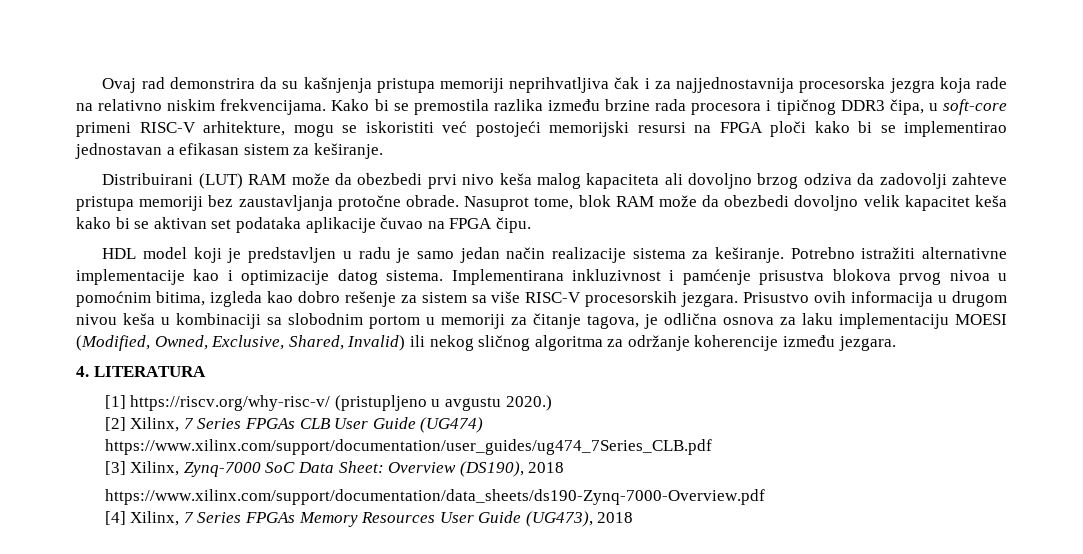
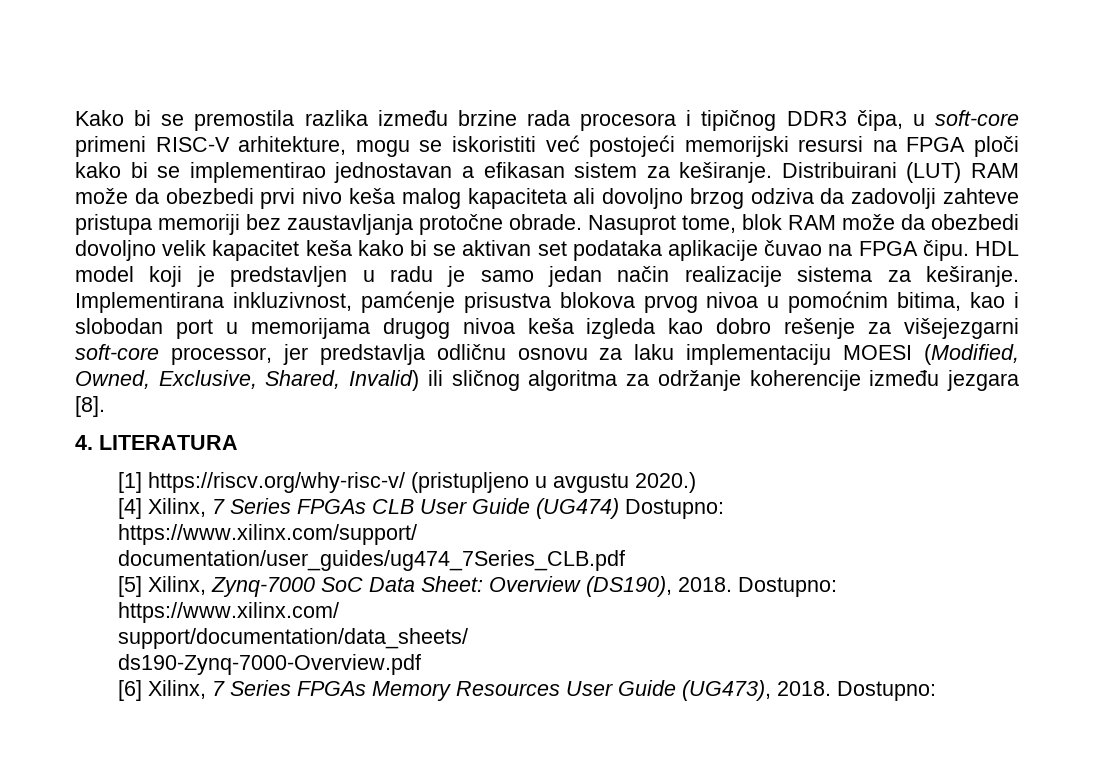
[102,77,1007,93] [76,99,327,115] Ovaj rad demonstrira da su kašnjenja pristupa memoriji neprihvatljiva čak i za najjednostavnija procesorska jezgra koja rade na relativno niskim frekvencijama. -> (75, 118) none
(383, 151) // -> (773, 172) none
(531, 225) // -> (969, 250) none
[790,247,1007,259] [76,269,675,285] Potrebno istražiti alternativne implementacije kao i optimizacije datog sistema. Implementirana inkluzivnost i -> [75,292,352,313] Implementirana inkluzivnost,
(205, 298) none -> [970,292,1019,308] [75,318,574,339] kao i slobodan port u memorijama drugog nivoa keša
[421,291,1007,307] [76,313,774,329] sistem sa više RISC-V procesorskih jezgara. Prisustvo ovih informacija u drugom nivou keša u kombinaciji sa slobodnim portom u memoriji za čitanje tagova, je odlična osnova -> [903,318,1019,339] [75,344,588,365] višejezgarni soft-core processor, jer predstavlja odličnu osnovu
[429,335,474,351] nekog -> (443, 378) none
[838,336,896,351] jezgara. -> [947,370,1020,391] [75,396,105,417] jezgara [8].
[104,417,126,431] [2] -> [117,498,142,519] [4]
[104,439,712,455] [104,461,126,475] https://www.xilinx.com/support/documentation/user_guides/ug474_7Series_CLB.pdf // [3] -> [624,499,724,519] [117,524,417,545] [117,550,625,571] [117,576,142,597] Dostupno: https://www.xilinx.com/support/ // documentation/user_guides/ug474_7Series_CLB.pdf // [5]
[528,462,565,473] [104,489,765,505] [104,511,126,525] 2018 // https://www.xilinx.com/support/documentation/data_sheets/ds190-Zynq-7000-Overview.pdf // [4] -> [677,577,837,597] [117,602,339,623] [117,628,468,649] [117,654,421,675] [117,680,142,701] 2018. Dostupno: https://www.xilinx.com/ // support/documentation/data_sheets/ // ds190-Zynq-7000-Overview.pdf // [6]
[597,512,634,523] 2018 -> [776,681,936,701] 2018. Dostupno:

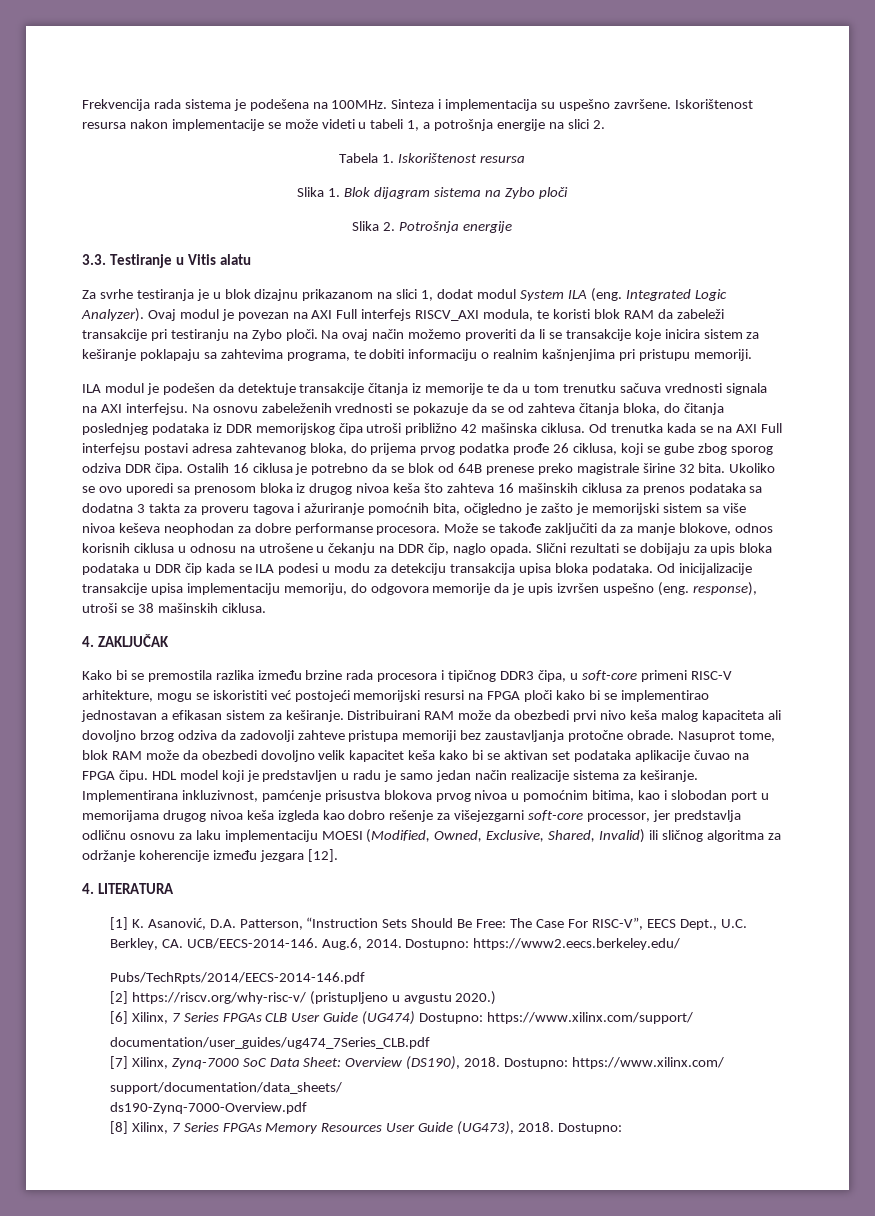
(75, 118) none -> [82,99,753,111] [82,119,605,131] [339,153,525,163] [297,187,568,199] [352,221,512,233] [82,254,251,268] [82,288,727,302] [81,308,724,322] [82,329,760,341] [82,349,752,361] [82,383,767,395] [82,403,724,415] [82,423,782,435] [82,443,773,455] [82,463,776,475] [82,483,763,495] [82,503,746,515] [82,523,773,535] [82,543,773,555] [82,563,752,575] [82,582,757,596] [82,603,266,613] [82,634,169,647] Frekvencija rada sistema je podešena na 100MHz. Sinteza i implementacija su uspešno završene. Iskorištenost resursa nakon implementacije se može videti u tabeli 1, a potrošnja energije na slici 2. // Tabela 1. Iskorištenost resursa // Slika 1. Blok dijagram sistema na Zybo ploči // Slika 2. Potrošnja energije // 3.3. Testiranje u Vitis alatu // Za svrhe testiranja je u blok dizajnu prikazanom na slici 1, dodat modul System ILA (eng. Integrated Logic Analyzer). Ovaj modul je povezan na AXI Full interfejs RISCV_AXI modula, te koristi blok RAM da zabeleži transakcije pri testiranju na Zybo ploči. Na ovaj način možemo proveriti da li se transakcije koje inicira sistem za keširanje poklapaju sa zahtevima programa, te dobiti informaciju o realnim kašnjenjima pri pristupu memoriji. // ILA modul je podešen da detektuje transakcije čitanja iz memorije te da u tom trenutku sačuva vrednosti signala na AXI interfejsu. Na osnovu zabeleženih vrednosti se pokazuje da se od zahteva čitanja bloka, do čitanja poslednjeg podataka iz DDR memorijskog čipa utroši približno 42 mašinska ciklusa. Od trenutka kada se na AXI Full interfejsu postavi adresa zahtevanog bloka, do prijema prvog podatka prođe 26 ciklusa, koji se gube zbog sporog odziva DDR čipa. Ostalih 16 ciklusa je potrebno da se blok od 64B prenese preko magistrale širine 32 bita. Ukoliko se ovo uporedi sa prenosom bloka iz drugog nivoa keša što zahteva 16 mašinskih ciklusa za prenos podataka sa dodatna 3 takta za proveru tagova i ažuriranje pomoćnih bita, očigledno je zašto je memorijski sistem sa više nivoa keševa neophodan za dobre performanse procesora. Može se takođe zaključiti da za manje blokove, odnos korisnih ciklusa u odnosu na utrošene u čekanju na DDR čip, naglo opada. Slični rezultati se dobijaju za upis bloka podataka u DDR čip kada se ILA podesi u modu za detekciju transakcija upisa bloka podataka. Od inicijalizacije transakcije upisa implementaciju memoriju, do odgovora memorije da je upis izvršen uspešno (eng. response), utroši se 38 mašinskih ciklusa. // 4. ZAKLJUČAK //
[906,162,962,183] (LUT) -> (421, 715) none
[75,396,105,417] [8]. -> [307,849,338,862] [12].
(142, 482) none -> [131,917,747,930] [109,938,681,950] [109,972,365,984] [109,991,128,1004] K. Asanović, D.A. Patterson, “Instruction Sets Should Be Free: The Case For RISC-V”, EECS Dept., U.C. Berkley, CA. UCB/EECS-2014-146. Aug.6, 2014. Dostupno: https://www2.eecs.berkeley.edu/ // Pubs/TechRpts/2014/EECS-2014-146.pdf // [2]
[117,498,142,519] [4] -> [109,1011,128,1024] [6]
[117,576,142,597] [5] -> [109,1056,128,1069] [7]
[117,680,142,701] [6] -> [109,1121,128,1134] [8]

